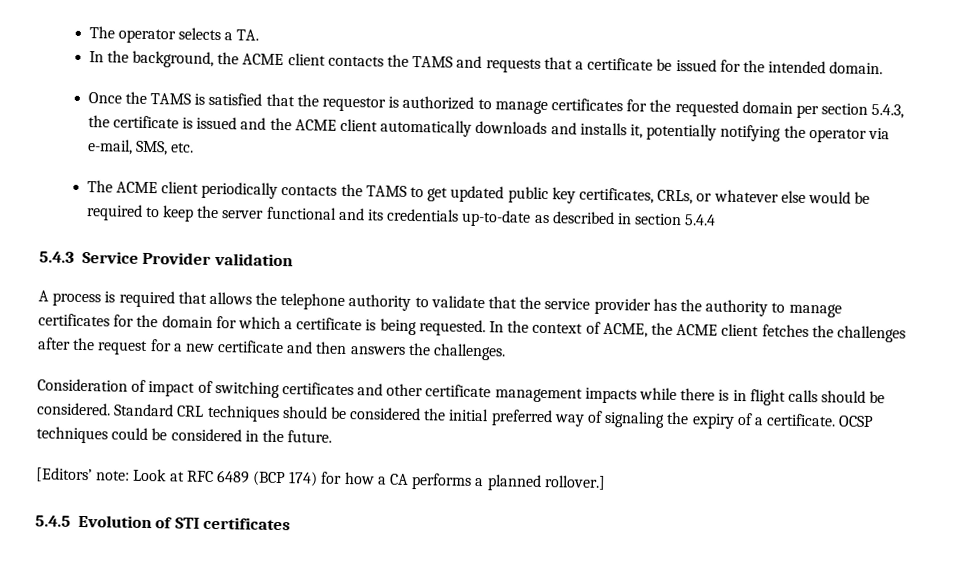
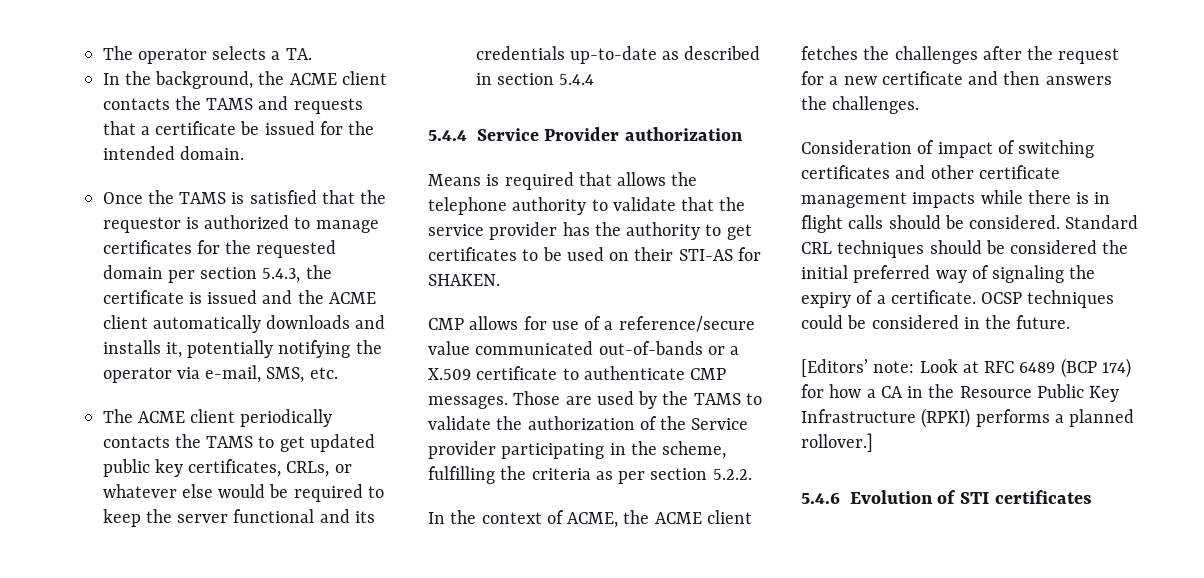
[39,251,75,263] 5.4.3 -> [428,130,467,141] 5.4.4
[213,252,293,267] [38,290,102,307] validation // A process -> [625,127,744,141] [428,174,481,186] authorization // Means
[788,303,842,318] [38,313,486,337] manage certificates for the domain for which a certificate is being requested. -> [726,224,752,240] [428,247,761,261] [428,274,500,286] [428,316,755,332] [428,341,740,355] [428,366,727,380] [428,391,762,409] [428,416,749,430] [428,441,727,459] [428,466,752,484] get certificates to be used on their STI-AS for SHAKEN. // CMP allows for use of a reference/secure value communicated out-of-bands or a X.509 certificate to authenticate CMP messages. Those are used by the TAMS to validate the authorization of the Service provider participating in the scheme, fulfilling the criteria as per section 5.2.2. //
(410, 479) none -> [907,384,1120,402] [801,408,971,428] in the Resource Public Key Infrastructure (RPKI)
[35,515,71,527] 5.4.5 -> [801,493,840,504] 5.4.6

